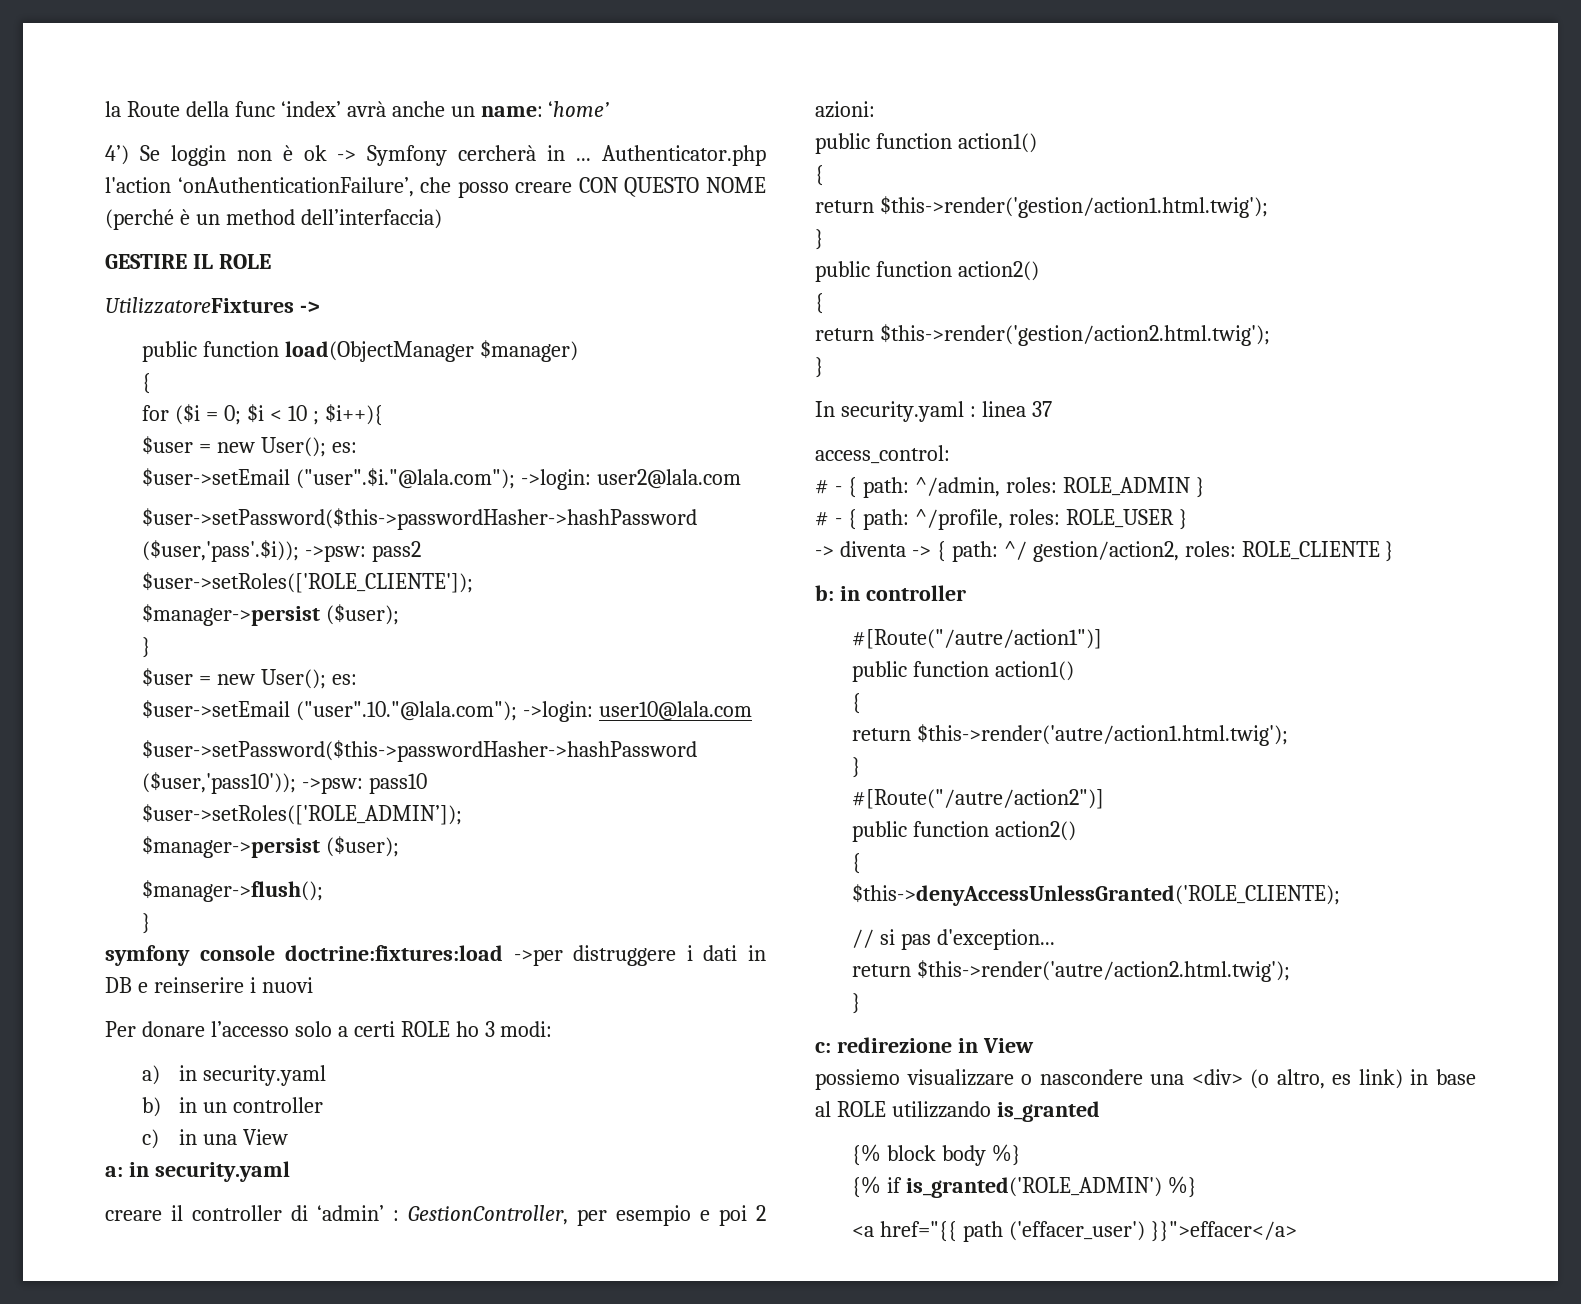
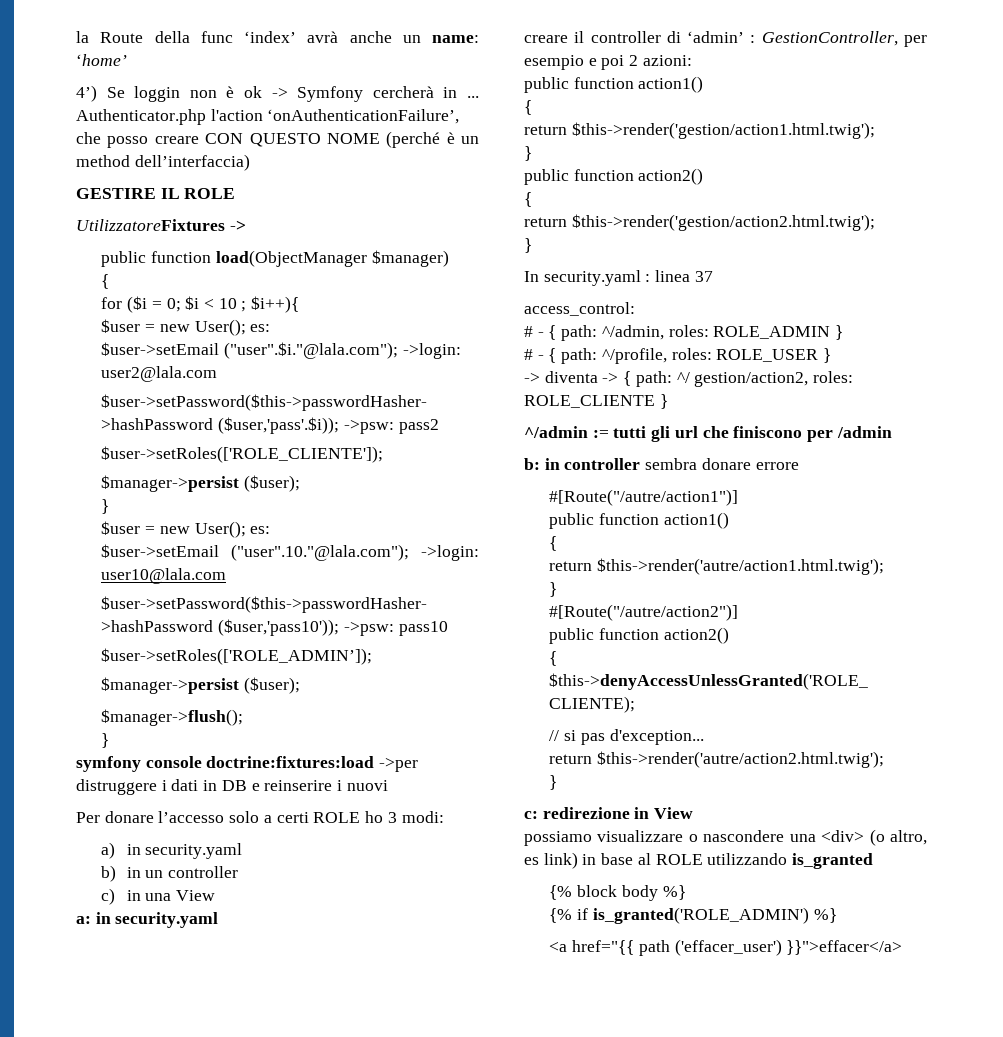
(1395, 551) none -> [524,426,892,442] // ^/admin := tutti gli url che finiscono per /admin
(966, 593) none -> [645,458,799,470] sembra donare errore
[815,1069,900,1090] possiemo -> [524,831,592,846] possiamo

